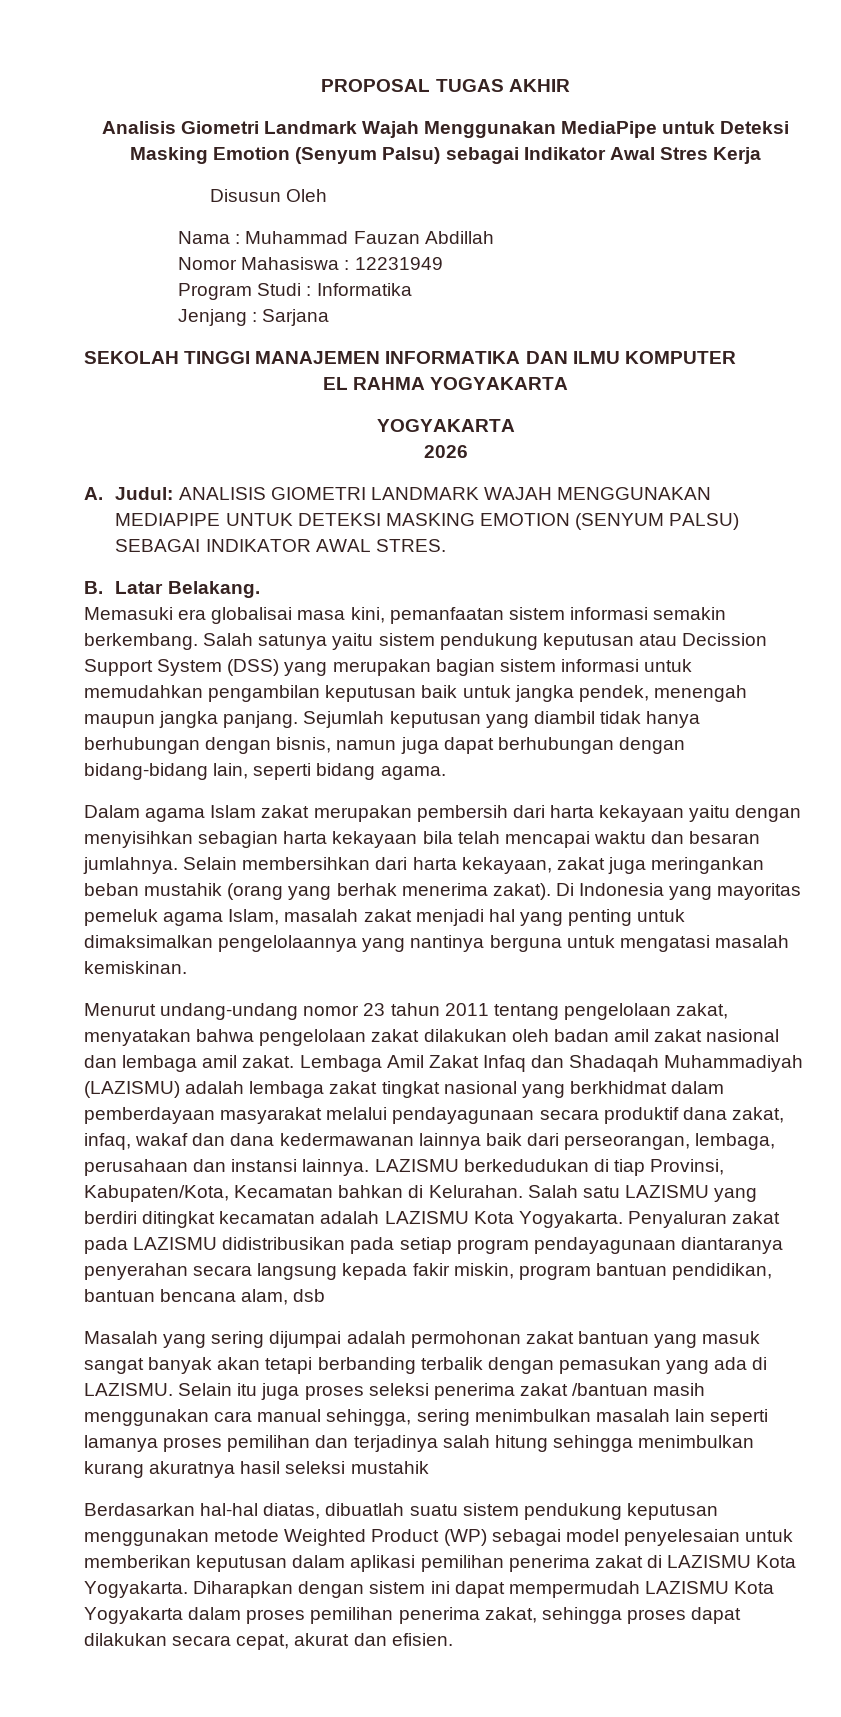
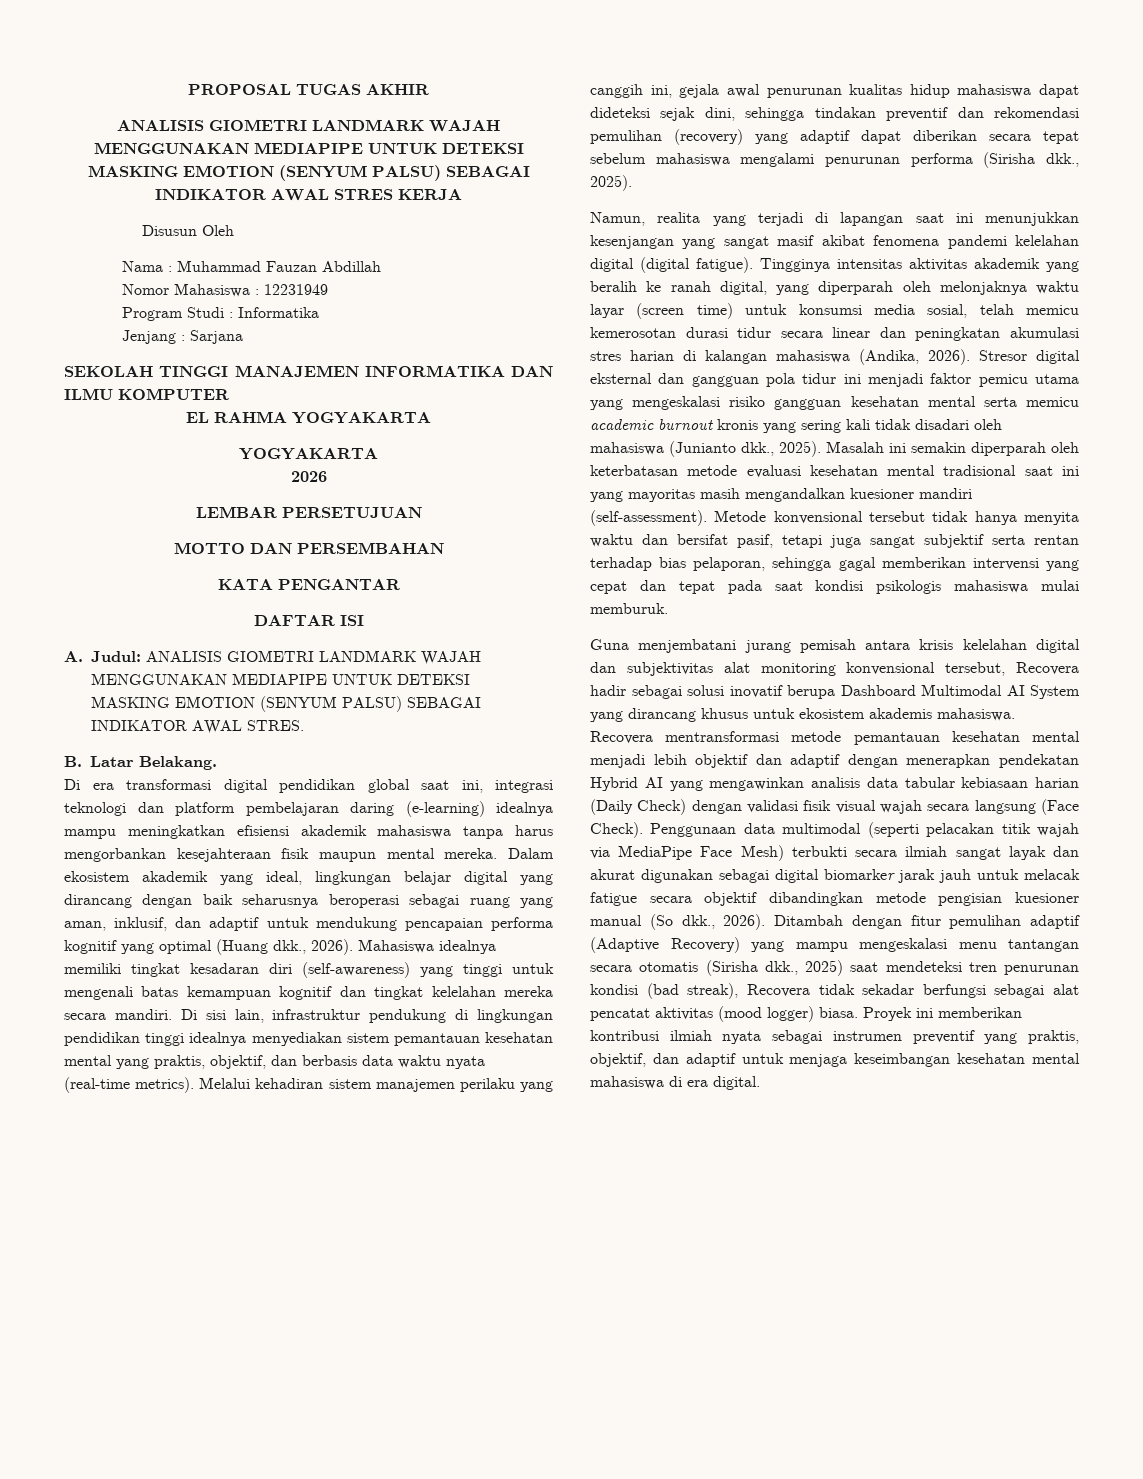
[101,121,790,138] [129,147,762,164] Analisis Giometri Landmark Wajah Menggunakan MediaPipe untuk Deteksi Masking Emotion (Senyum Palsu) sebagai Indikator Awal Stres Kerja -> [117,119,500,132] [93,142,524,154] [87,165,530,181] [155,189,462,201] ANALISIS GIOMETRI LANDMARK WAJAH MENGGUNAKAN MEDIAPIPE UNTUK DETEKSI MASKING EMOTION (SENYUM PALSU) SEBAGAI INDIKATOR AWAL STRES KERJA
(468, 451) none -> [195,506,422,518] [173,542,444,554] [217,579,400,590] [253,615,364,626] // LEMBAR PERSETUJUAN // MOTTO DAN PERSEMBAHAN // KATA PENGANTAR // DAFTAR ISI
[84,607,727,624] [84,633,768,650] [84,659,693,676] [84,685,747,702] [84,711,701,728] [84,737,685,754] [84,763,446,780] [84,805,802,822] [84,831,761,848] [83,857,765,874] [84,883,802,900] [84,909,686,926] [84,935,789,952] [84,961,187,974] [84,1003,729,1020] [84,1029,780,1046] [84,1055,804,1072] [84,1081,725,1098] [84,1107,784,1124] [84,1133,776,1150] [84,1159,725,1176] [84,1185,758,1202] [84,1211,781,1228] [84,1237,783,1254] [84,1263,773,1280] [84,1289,326,1305] [84,1331,761,1348] [84,1357,768,1374] [84,1383,706,1400] [84,1409,769,1426] [84,1435,755,1452] [84,1461,429,1478] [84,1503,718,1520] [84,1529,794,1546] [84,1555,797,1572] [84,1581,775,1598] [84,1607,742,1624] [84,1633,453,1650] Memasuki era globalisai masa kini, pemanfaatan sistem informasi semakin berkembang. Salah satunya yaitu sistem pendukung keputusan atau Decission Support System (DSS) yang merupakan bagian sistem informasi untuk memudahkan pengambilan keputusan baik untuk jangka pendek, menengah maupun jangka panjang. Sejumlah keputusan yang diambil tidak hanya berhubungan dengan bisnis, namun juga dapat berhubungan dengan bidang-bidang lain, seperti bidang agama. // Dalam agama Islam zakat merupakan pembersih dari harta kekayaan yaitu dengan menyisihkan sebagian harta kekayaan bila telah mencapai waktu dan besaran jumlahnya. Selain membersihkan dari harta kekayaan, zakat juga meringankan beban mustahik (orang yang berhak menerima zakat). Di Indonesia yang mayoritas pemeluk agama Islam, masalah zakat menjadi hal yang penting untuk dimaksimalkan pengelolaannya yang nantinya berguna untuk mengatasi masalah kemiskinan. // Menurut undang-undang nomor 23 tahun 2011 tentang pengelolaan zakat, menyatakan bahwa pengelolaan zakat dilakukan oleh badan amil zakat nasional dan lembaga amil zakat. Lembaga Amil Zakat Infaq dan Shadaqah Muhammadiyah (LAZISMU) adalah lembaga zakat tingkat nasional yang berkhidmat dalam pemberdayaan masyarakat melalui pendayagunaan secara produktif dana zakat, infaq, wakaf dan dana kedermawanan lainnya baik dari perseorangan, lembaga, perusahaan dan instansi lainnya. LAZISMU berkedudukan di tiap Provinsi, Kabupaten/Kota, Kecamatan bahkan di Kelurahan. Salah satu LAZISMU yang berdiri ditingkat kecamatan adalah LAZISMU Kota Yogyakarta. Penyaluran zakat pada LAZISMU didistribusikan pada setiap program pendayagunaan diantaranya penyerahan secara langsung kepada fakir miskin, program bantuan pendidikan, bantuan bencana alam, dsb // Masalah yang sering dijumpai adalah permohonan zakat bantuan yang masuk sangat banyak akan tetapi berbanding terbalik dengan pemasukan yang ada di LAZISMU. Selain itu juga proses seleksi penerima zakat /bantuan masih menggunakan cara manual sehingga, sering menimbulkan masalah lain seperti lamanya proses pemilihan dan terjadinya salah hitung sehingga menimbulkan kurang akuratnya hasil seleksi mustahik // Berdasarkan hal-hal diatas, dibuatlah suatu sistem pendukung keputusan menggunakan metode Weighted Product (WP) sebagai model penyelesaian untuk memberikan keputusan dalam aplikasi pemilihan penerima zakat di LAZISMU Kota Yogyakarta. Diharapkan dengan sistem ini dapat mempermudah LAZISMU Kota Yogyakarta dalam proses pemilihan penerima zakat, sehingga proses dapat dilakukan secara cepat, akurat dan efisien. -> [64,779,553,793] [64,801,553,817] [64,825,553,839] [64,848,554,862] [64,871,553,885] [64,894,553,908] [64,917,553,931] [64,939,496,955] [64,962,554,978] [64,986,553,1000] [64,1009,553,1023] [64,1032,553,1046] [64,1055,485,1069] [64,1077,554,1093] [590,84,1079,98] [590,107,1079,121] [590,129,1079,145] [590,152,1079,168] [590,175,632,191] [590,212,1079,226] [590,235,1079,249] [590,257,1079,273] [590,281,1079,295] [590,303,1079,319] [590,327,1079,341] [590,349,1080,365] [590,373,1079,387] [590,396,1079,410] [590,419,1002,433] [590,441,1079,457] [590,465,1079,478] [590,488,972,502] [590,510,1079,526] [590,534,1079,548] [590,557,1079,571] [590,580,1079,594] [590,603,668,614] [590,639,1080,653] [590,662,1079,676] [590,684,1080,699] [590,708,1015,722] [590,731,1080,745] [590,754,1079,768] [590,777,1079,791] [590,799,1079,815] [590,822,1079,838] [590,845,1079,861] [590,869,1080,883] [590,892,1079,906] [590,914,1080,930] [590,937,1079,953] [590,960,1079,976] [590,983,1079,999] [590,1006,1022,1022] [590,1030,1079,1044] [590,1053,1080,1067] [590,1076,760,1090] Di era transformasi digital pendidikan global saat ini, integrasi teknologi dan platform pembelajaran daring (e-learning) idealnya mampu meningkatkan efisiensi akademik mahasiswa tanpa harus mengorbankan kesejahteraan fisik maupun mental mereka. Dalam ekosistem akademik yang ideal, lingkungan belajar digital yang dirancang dengan baik seharusnya beroperasi sebagai ruang yang aman, inklusif, dan adaptif untuk mendukung pencapaian performa kognitif yang optimal (Huang dkk., 2026). Mahasiswa idealnya memiliki tingkat kesadaran diri (self-awareness) yang tinggi untuk mengenali batas kemampuan kognitif dan tingkat kelelahan mereka secara mandiri. Di sisi lain, infrastruktur pendukung di lingkungan pendidikan tinggi idealnya menyediakan sistem pemantauan kesehatan mental yang praktis, objektif, dan berbasis data waktu nyata (real-time metrics). Melalui kehadiran sistem manajemen perilaku yang canggih ini, gejala awal penurunan kualitas hidup mahasiswa dapat dideteksi sejak dini, sehingga tindakan preventif dan rekomendasi pemulihan (recovery) yang adaptif dapat diberikan secara tepat sebelum mahasiswa mengalami penurunan performa (Sirisha dkk., 2025). // Namun, realita yang terjadi di lapangan saat ini menunjukkan kesenjangan yang sangat masif akibat fenomena pandemi kelelahan digital (digital fatigue). Tingginya intensitas aktivitas akademik yang beralih ke ranah digital, yang diperparah oleh melonjaknya waktu layar (screen time) untuk konsumsi media sosial, telah memicu kemerosotan durasi tidur secara linear dan peningkatan akumulasi stres harian di kalangan mahasiswa (Andika, 2026). Stresor digital eksternal dan gangguan pola tidur ini menjadi faktor pemicu utama yang mengeskalasi risiko gangguan kesehatan mental serta memicu academic burnout kronis yang sering kali tidak disadari oleh mahasiswa (Junianto dkk., 2025). Masalah ini semakin diperparah oleh keterbatasan metode evaluasi kesehatan mental tradisional saat ini yang mayoritas masih mengandalkan kuesioner mandiri (self-assessment). Metode konvensional tersebut tidak hanya menyita waktu dan bersifat pasif, tetapi juga sangat subjektif serta rentan terhadap bias pelaporan, sehingga gagal memberikan intervensi yang cepat dan tepat pada saat kondisi psikologis mahasiswa mulai memburuk. // Guna menjembatani jurang pemisah antara krisis kelelahan digital dan subjektivitas alat monitoring konvensional tersebut, Recovera hadir sebagai solusi inovatif berupa Dashboard Multimodal AI System yang dirancang khusus untuk ekosistem akademis mahasiswa. Recovera mentransformasi metode pemantauan kesehatan mental menjadi lebih objektif dan adaptif dengan menerapkan pendekatan Hybrid AI yang mengawinkan analisis data tabular kebiasaan harian (Daily Check) dengan validasi fisik visual wajah secara langsung (Face Check). Penggunaan data multimodal (seperti pelacakan titik wajah via MediaPipe Face Mesh) terbukti secara ilmiah sangat layak dan akurat digunakan sebagai digital biomarker jarak jauh untuk melacak fatigue secara objektif dibandingkan metode pengisian kuesioner manual (So dkk., 2026). Ditambah dengan fitur pemulihan adaptif (Adaptive Recovery) yang mampu mengeskalasi menu tantangan secara otomatis (Sirisha dkk., 2025) saat mendeteksi tren penurunan kondisi (bad streak), Recovera tidak sekadar berfungsi sebagai alat pencatat aktivitas (mood logger) biasa. Proyek ini memberikan kontribusi ilmiah nyata sebagai instrumen preventif yang praktis, objektif, dan adaptif untuk menjaga keseimbangan kesehatan mental mahasiswa di era digital.

